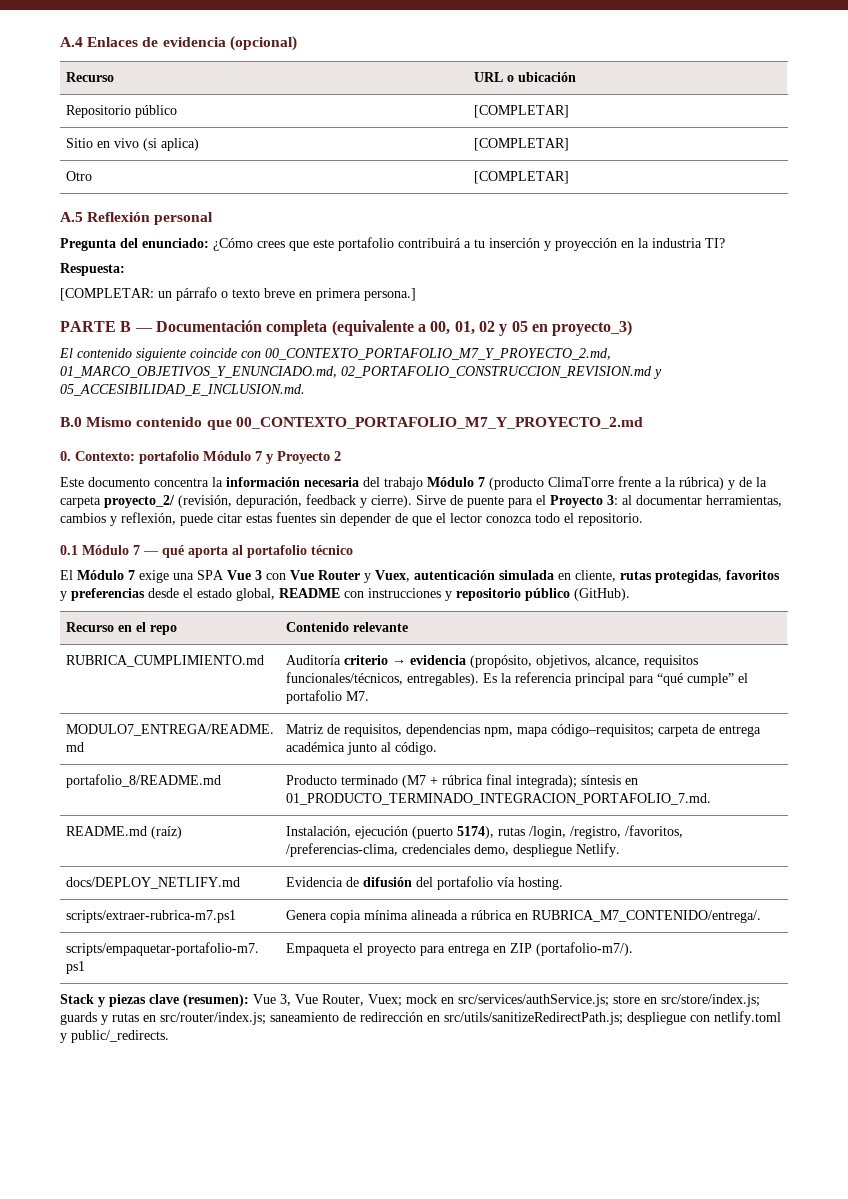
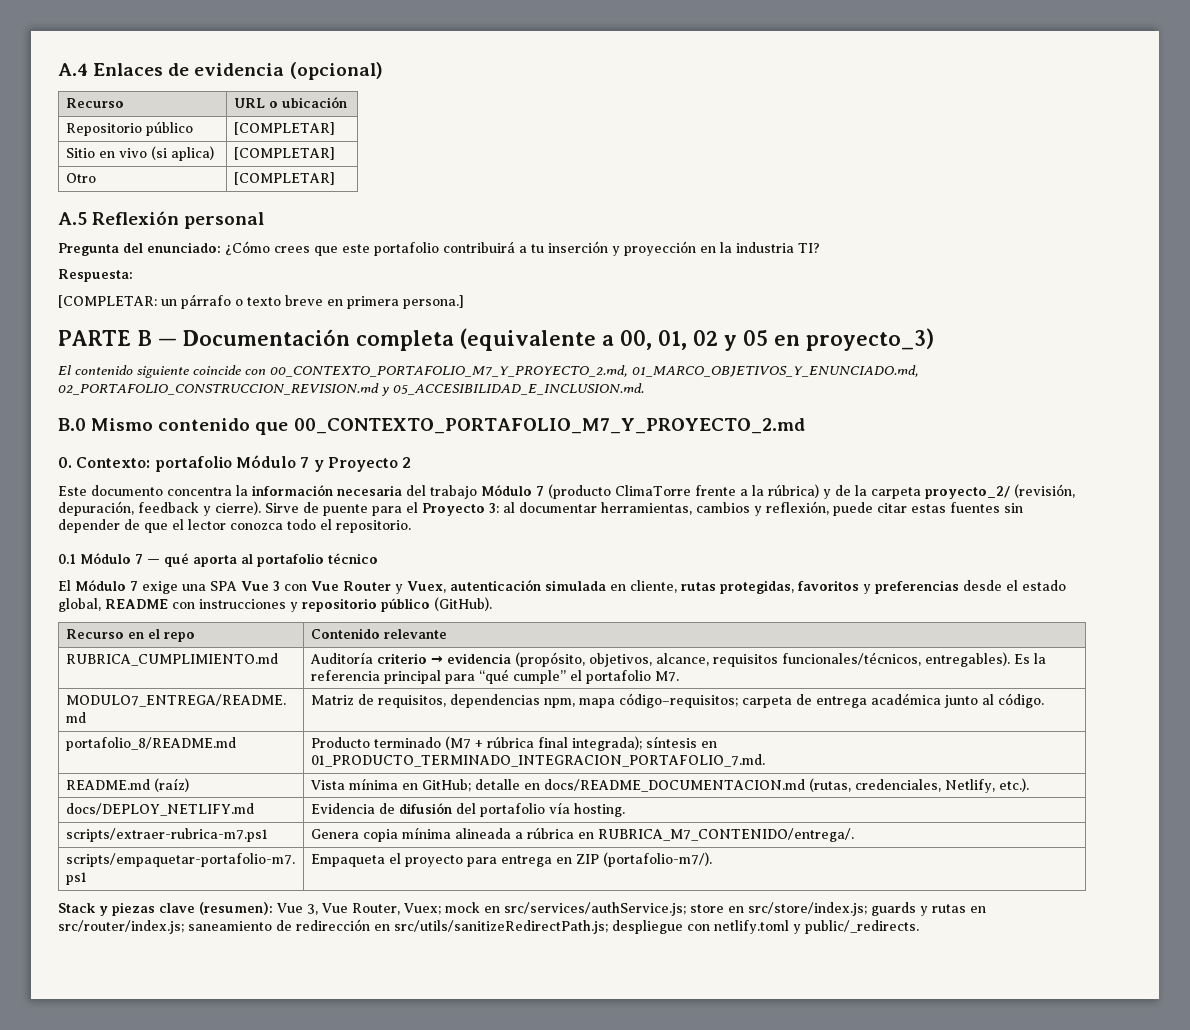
[286,825,684,839] [286,843,621,857] Instalación, ejecución (puerto 5174), rutas /login, /registro, /favoritos, /preferencias-clima, credenciales demo, despliegue Netlify. -> [310,778,1029,793] Vista mínima en GitHub; detalle en docs/README_DOCUMENTACION.md (rutas, credenciales, Netlify, etc.).

